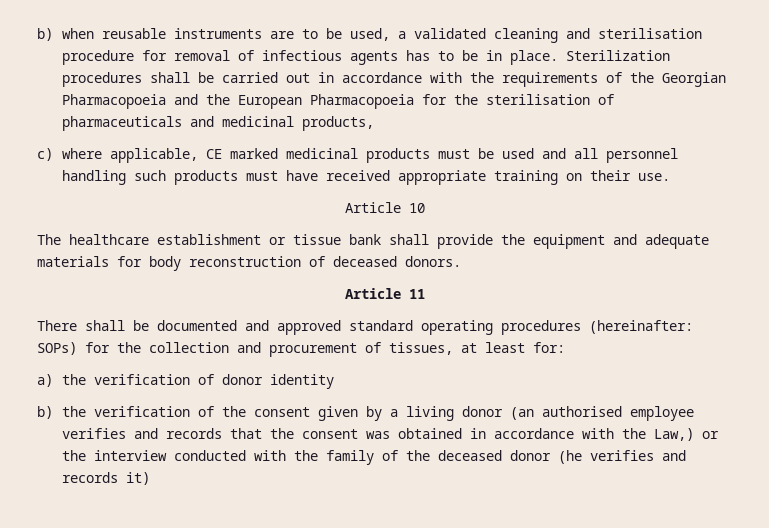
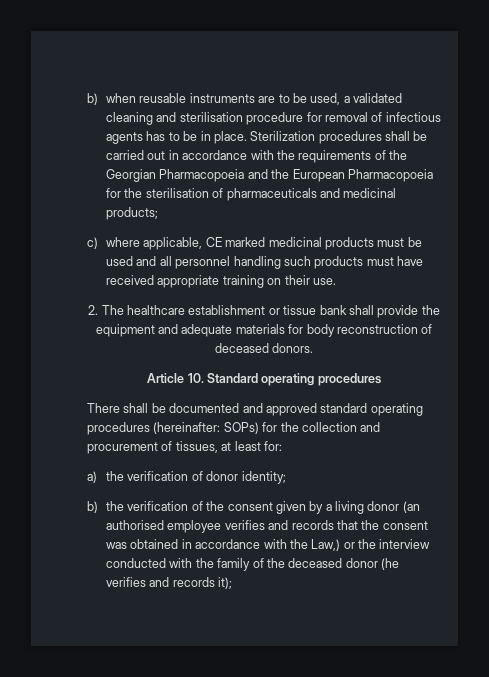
[301,116,374,131] products, -> [105,207,158,220] products;
[344,202,425,213] Article 10 // -> [88,305,99,315] 2.
[408,289,425,299] 11 -> [187,373,381,386] 10. Standard operating procedures
[269,374,334,389] identity -> [241,471,286,484] identity;
[125,472,150,485] it) -> [218,577,233,589] it);

